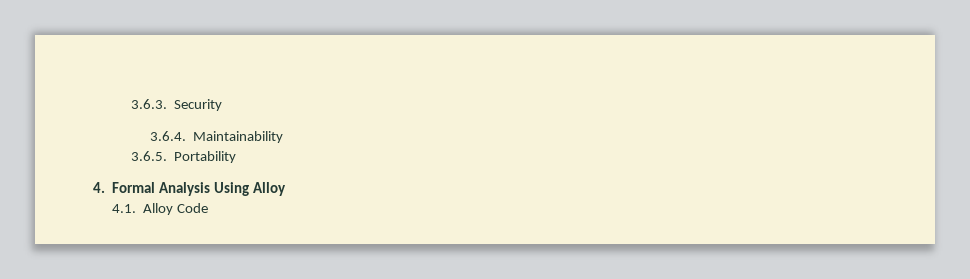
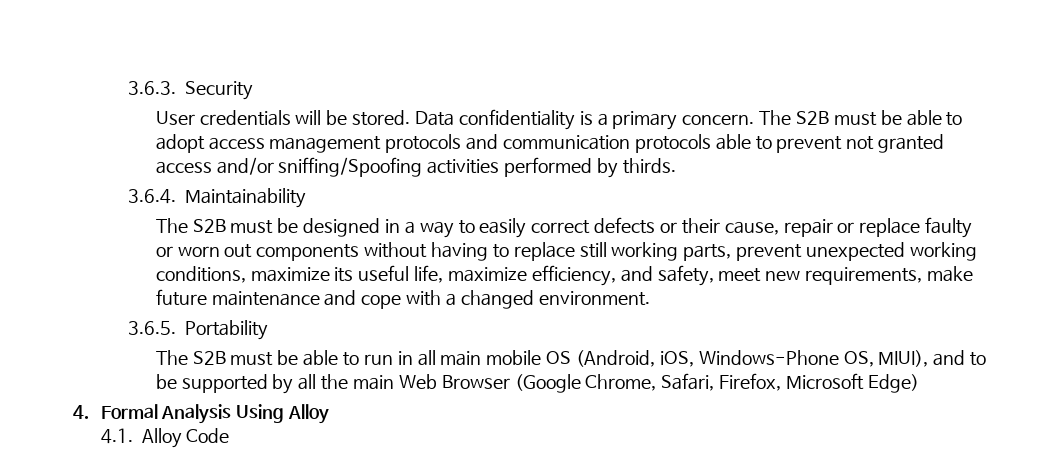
[149,131,283,143] [130,151,236,163] 3.6.4. Maintainability // 3.6.5. Portability -> [155,109,963,130] [155,134,945,153] [155,157,676,178] [128,188,307,208] [155,217,973,238] [155,242,977,261] [155,265,973,286] [155,289,650,309] [128,320,269,340] [155,350,987,367] [155,373,919,394] User credentials will be stored. Data confidentiality is a primary concern. The S2B must be able to adopt access management protocols and communication protocols able to prevent not granted access and/or sniffing/Spoofing activities performed by thirds. // 3.6.4. Maintainability // The S2B must be designed in a way to easily correct defects or their cause, repair or replace faulty or worn out components without having to replace still working parts, prevent unexpected working conditions, maximize its useful life, maximize efficiency, and safety, meet new requirements, make future maintenance and cope with a changed environment. // 3.6.5. Portability // The S2B must be able to run in all main mobile OS (Android, iOS, Windows-Phone OS, MIUI), and to be supported by all the main Web Browser (Google Chrome, Safari, Firefox, Microsoft Edge)

